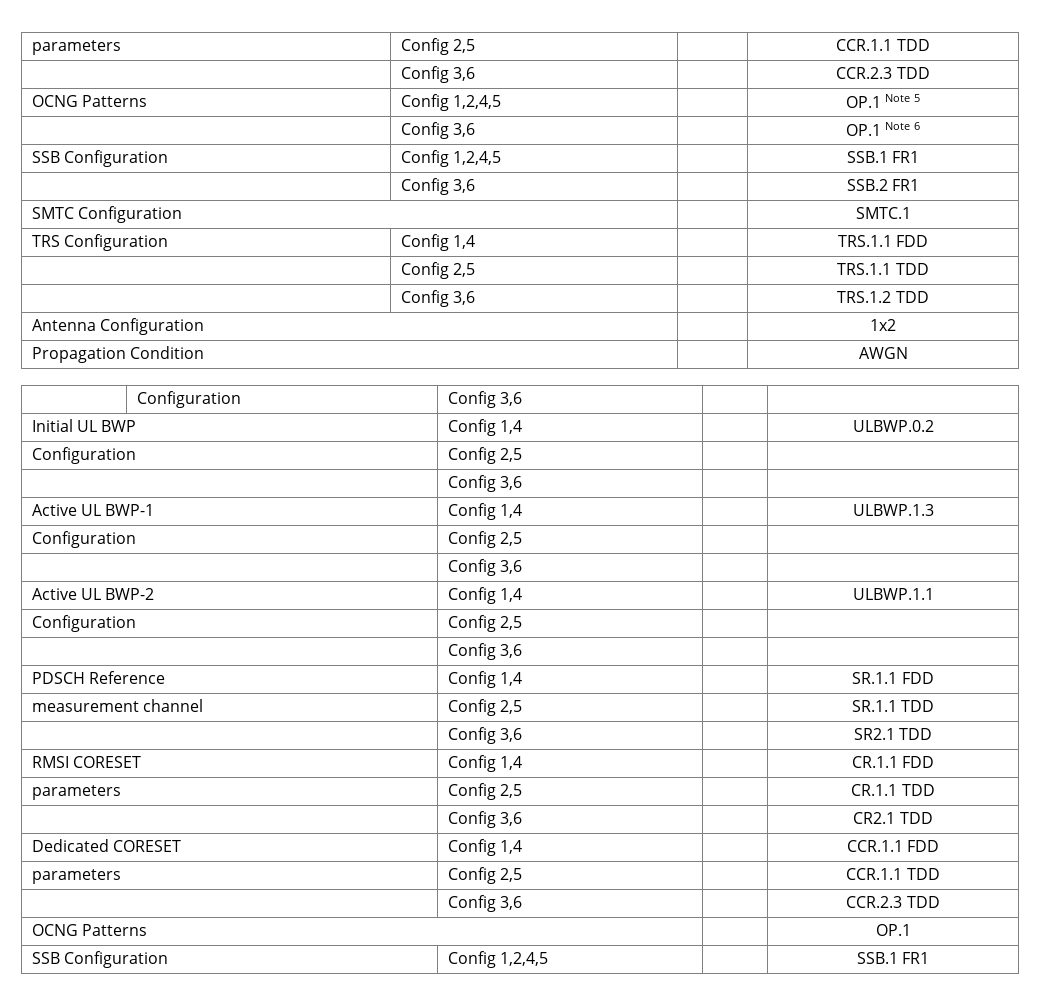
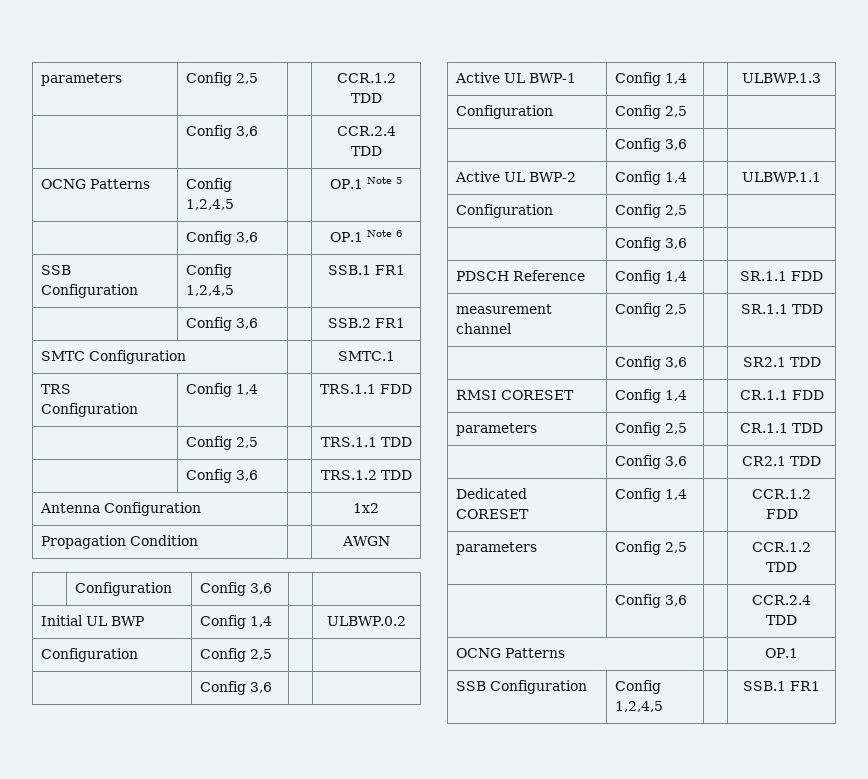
[31,40,121,55] [400,38,476,55] [836,39,930,51] [400,66,476,83] [836,67,893,79] parameters | Config 2,5 | | CCR.1.1 TDD // | Config 3,6 | | CCR.2.3 -> [40,73,122,86] [185,72,258,86] [336,73,396,83] [350,93,382,103] [185,125,258,139] [336,126,396,136] parameters | Config 2,5 | | CCR.1.2 TDD // | Config 3,6 | | CCR.2.4
[846,840,940,852] [31,869,121,884] [447,867,523,884] [846,868,940,880] [447,895,523,912] [846,896,903,908] CCR.1.1 FDD // parameters | Config 2,5 | | CCR.1.1 TDD // | Config 3,6 | | CCR.2.3 -> [752,489,811,499] [765,509,798,519] [455,542,537,555] [614,541,687,555] [752,542,811,552] [766,562,797,572] [614,594,687,608] [752,595,811,605] CCR.1.2 FDD // parameters | Config 2,5 | | CCR.1.2 TDD // | Config 3,6 | | CCR.2.4

